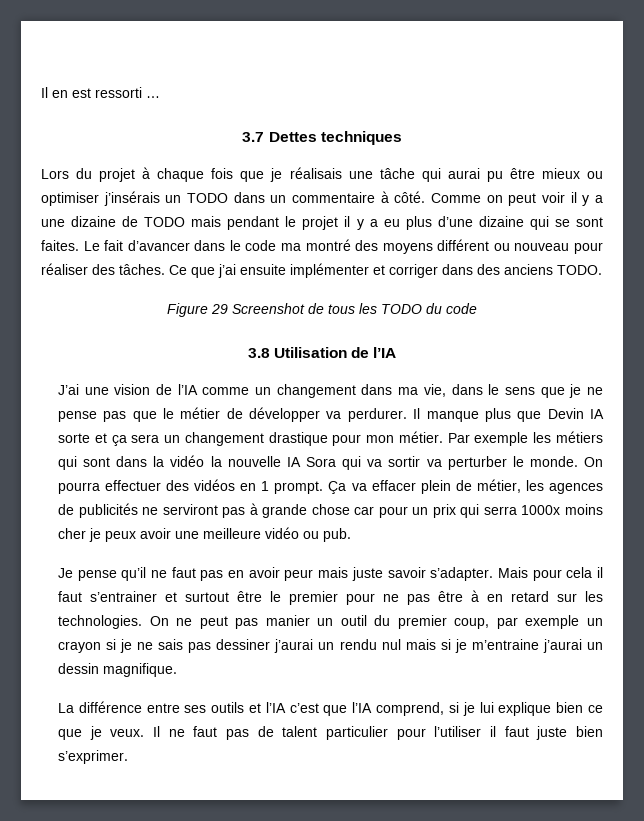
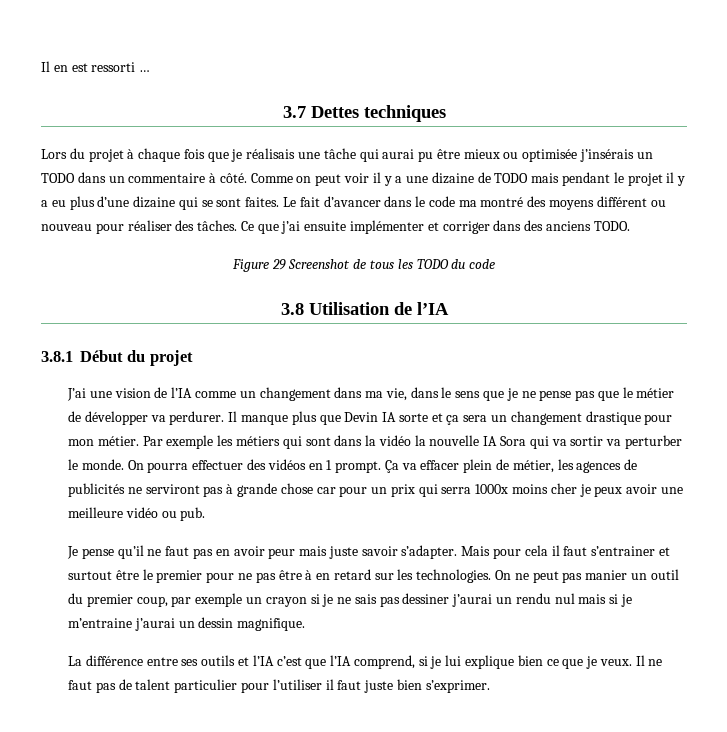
[41,192,99,206] optimiser -> [522,149,578,162] optimisée
(397, 352) none -> [41,350,193,366] // 3.8.1 Début du projet

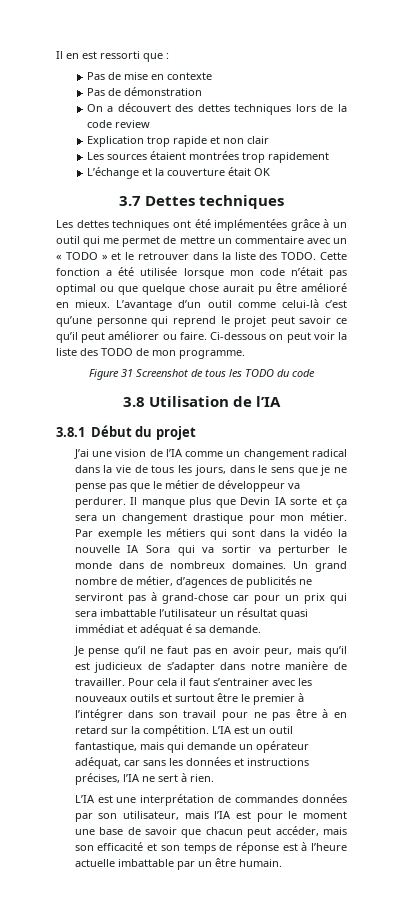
[139,70,151,72] [282,105,446,122] [41,148,653,162] [41,172,686,186] [41,196,666,210] [41,220,630,234] … // 3.7 Dettes techniques // Lors du projet à chaque fois que je réalisais une tâche qui aurai pu être mieux ou optimisée j’insérais un TODO dans un commentaire à côté. Comme on peut voir il y a une dizaine de TODO mais pendant le projet il y a eu plus d’une dizaine qui se sont faites. Le fait d’avancer dans le code ma montré des moyens différent ou nouveau pour réaliser des tâches. Ce que j’ai ensuite implémenter et corriger dans des anciens TODO. -> [143,53,169,62] [86,72,212,80] [86,87,202,96] [86,103,347,115] [86,120,150,128] [86,136,269,147] [86,151,329,163] [86,167,270,179] [118,195,285,209] [56,219,347,231] [56,236,347,247] [56,252,347,260] [56,267,347,279] [56,283,347,295] [56,299,347,311] [56,316,347,327] [56,331,348,343] [56,348,245,359] que : // Pas de mise en contexte // Pas de démonstration // On a découvert des dettes techniques lors de la code review // Explication trop rapide et non clair // Les sources étaient montrées trop rapidement // L’échange et la couverture était OK // 3.7 Dettes techniques // Les dettes techniques ont été implémentées grâce à un outil qui me permet de mettre un commentaire avec un « TODO » et le retrouver dans la liste des TODO. Cette fonction a été utilisée lorsque mon code n’était pas optimal ou que quelque chose aurait pu être amélioré en mieux. L’avantage d’un outil comme celui-là c’est qu’une personne qui reprend le projet peut savoir ce qu’il peut améliorer ou faire. Ci-dessous on peut voir la liste des TODO de mon programme.
[271,259,286,270] 29 -> [121,369,133,377] 31
[334,387,407,401] dans ma vie, -> [312,449,347,457] [74,465,226,476] radical dans la vie de tous les jours,
[84,411,148,425] développer -> [217,480,285,492] développeur
[81,459,622,473] monde. On pourra effectuer des vidéos en 1 prompt. Ça va effacer plein de métier, les agences -> [74,561,347,572] [74,576,227,588] monde dans de nombreux domaines. Un grand nombre de métier, d’agences
[236,483,313,497] grande chose -> [161,593,228,604] grand-chose
[441,483,683,497] [68,507,206,521] serra 1000x moins cher je peux avoir une meilleure vidéo ou pub. -> [74,608,308,620] [74,624,261,636] sera imbattable l’utilisateur un résultat quasi immédiat et adéquat é sa demande.
[268,545,656,559] peur mais juste savoir s’adapter. Mais pour cela il faut s’entrainer -> [264,646,347,657] [74,661,347,673] [74,678,312,686] [74,694,159,702] peur, mais qu’il est judicieux de s’adapter dans notre manière de travailler. Pour cela il faut s’entrainer avec les nouveaux outils
(203, 576) none -> [297,693,304,702] [74,709,217,721] à l’intégrer dans son travail
[397,569,679,583] [68,593,632,607] [68,617,306,631] [68,655,663,669] [68,679,490,693] les technologies. On ne peut pas manier un outil du premier coup, par exemple un crayon si je ne sais pas dessiner j’aurai un rendu nul mais si je m’entraine j’aurai un dessin magnifique. // La différence entre ses outils et l’IA c’est que l’IA comprend, si je lui explique bien ce que je veux. Il ne faut pas de talent particulier pour l’utiliser il faut juste bien s’exprimer. -> [130,725,293,737] [74,741,309,753] [74,757,309,769] [74,773,214,785] [74,794,347,806] [74,811,347,822] [74,826,347,838] [74,842,347,854] [74,858,282,870] la compétition. L’IA est un outil fantastique, mais qui demande un opérateur adéquat, car sans les données et instructions précises, l’IA ne sert à rien. // L’IA est une interprétation de commandes données par son utilisateur, mais l’IA est pour le moment une base de savoir que chacun peut accéder, mais son efficacité et son temps de réponse est à l’heure actuelle imbattable par un être humain.

